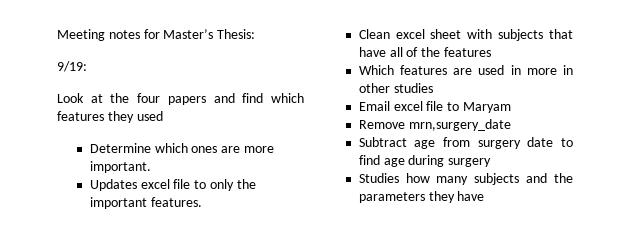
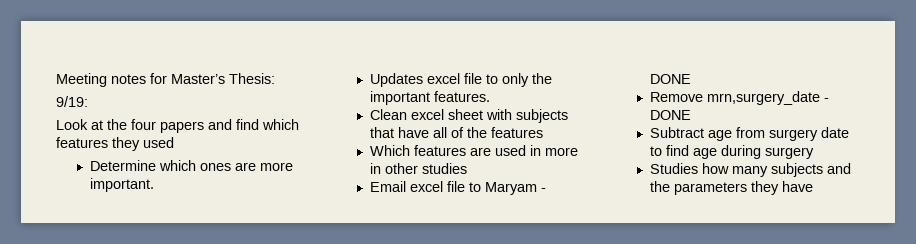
(511, 107) none -> [541,188,547,192] [650,74,692,84] - DONE
(511, 125) none -> [824,98,830,102] [650,110,692,120] - DONE

